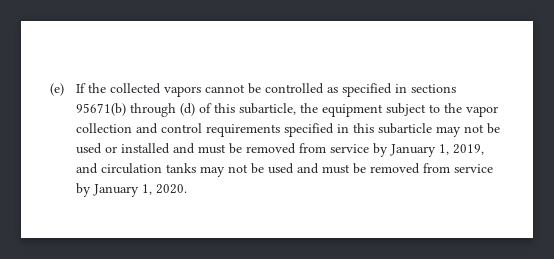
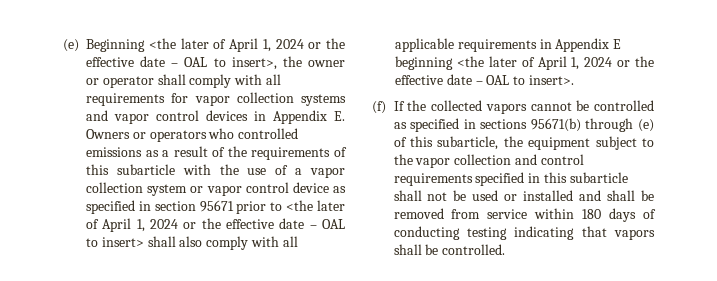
[50,83,64,96] (e) -> [63,38,345,52] [86,56,345,70] [86,74,281,88] [86,92,346,106] [86,110,345,124] [86,128,299,142] [86,146,347,160] [86,164,345,178] [86,182,346,196] [86,200,345,214] [86,218,345,232] [86,236,298,250] [395,38,622,52] [395,56,654,70] [395,74,574,85] [372,101,386,114] (e) Beginning <the later of April 1, 2024 or the effective date – OAL to insert>, the owner or operator shall comply with all requirements for vapor collection systems and vapor control devices in Appendix E. Owners or operators who controlled emissions as a result of the requirements of this subarticle with the use of a vapor collection system or vapor control device as specified in section 95671 prior to <the later of April 1, 2024 or the effective date – OAL to insert> shall also comply with all applicable requirements in Appendix E beginning <the later of April 1, 2024 or the effective date – OAL to insert>. // (f)
[179,103,195,116] (d) -> [638,119,654,132] (e)
[435,126,461,137] may -> [393,190,422,201] shall
[197,143,484,157] [75,163,493,177] [75,183,187,197] must be removed from service by January 1, 2019, and circulation tanks may not be used and must be removed from service by January 1, 2020. -> [607,190,654,201] [393,208,656,222] [393,226,655,240] [393,244,506,255] shall be removed from service within 180 days of conducting testing indicating that vapors shall be controlled.

